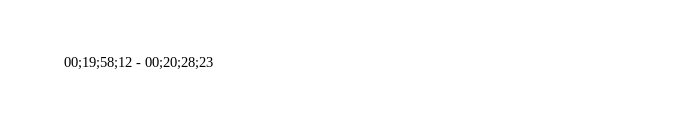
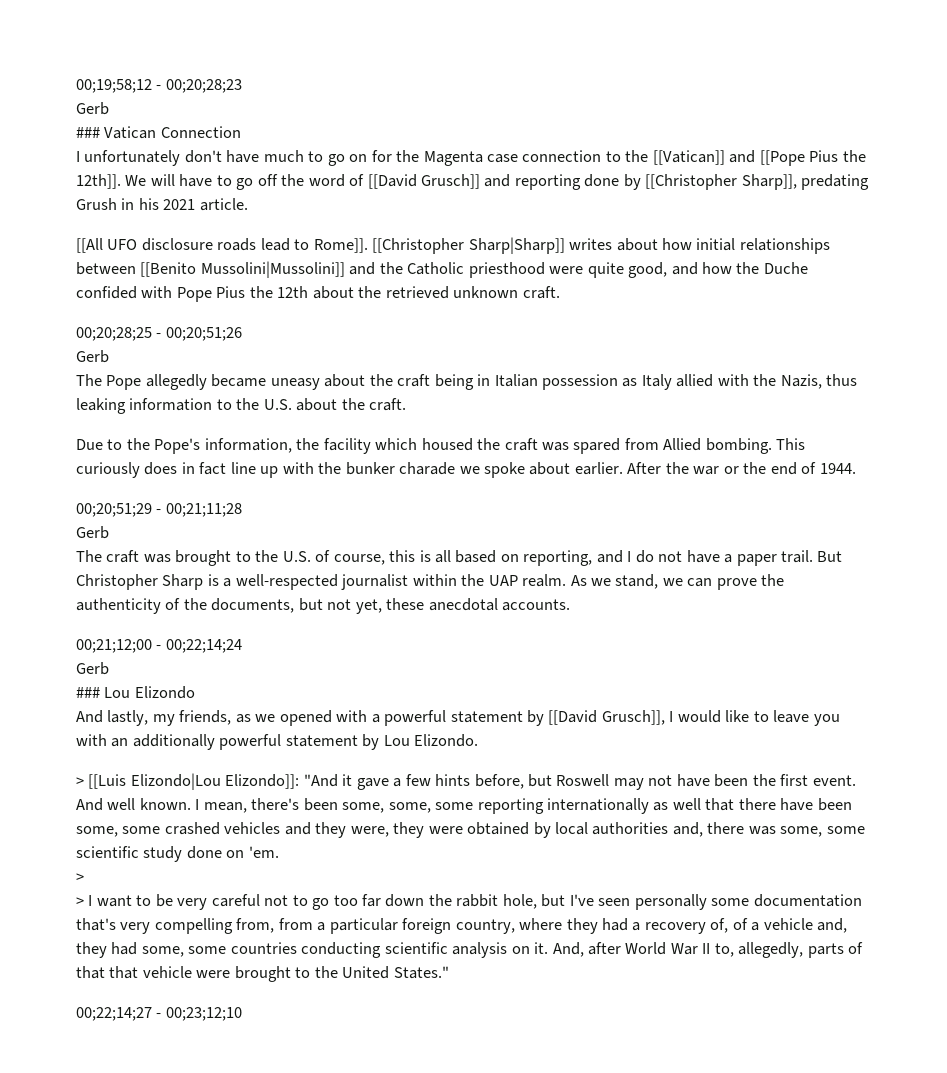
(213, 63) none -> [76,102,109,115] [76,126,241,139] [76,150,866,166] [76,174,870,190] [76,198,248,211] [76,237,830,254] [76,261,808,278] [76,286,560,302] [76,327,242,341] [76,350,109,363] [76,374,858,390] [76,398,407,414] [76,438,806,454] [76,462,856,478] [76,503,242,517] [76,526,109,539] [76,550,843,566] [76,574,785,590] [76,598,571,614] [76,639,242,653] [76,662,109,675] [76,686,195,699] [76,710,840,726] [76,734,479,750] [76,773,856,790] [76,798,852,814] [76,822,865,838] [76,846,279,862] [76,873,84,882] [76,894,862,910] [76,918,848,934] [76,942,864,958] [76,966,449,982] [76,1007,242,1021] // Gerb // ### Vatican Connection // I unfortunately don't have much to go on for the Magenta case connection to the [[Vatican]] and [[Pope Pius the 12th]]. We will have to go off the word of [[David Grusch]] and reporting done by [[Christopher Sharp]], predating Grush in his 2021 article. // [[All UFO disclosure roads lead to Rome]]. [[Christopher Sharp|Sharp]] writes about how initial relationships between [[Benito Mussolini|Mussolini]] and the Catholic priesthood were quite good, and how the Duche confided with Pope Pius the 12th about the retrieved unknown craft. // 00;20;28;25 - 00;20;51;26 // Gerb // The Pope allegedly became uneasy about the craft being in Italian possession as Italy allied with the Nazis, thus leaking information to the U.S. about the craft. // Due to the Pope's information, the facility which housed the craft was spared from Allied bombing. This curiously does in fact line up with the bunker charade we spoke about earlier. After the war or the end of 1944. // 00;20;51;29 - 00;21;11;28 // Gerb // The craft was brought to the U.S. of course, this is all based on reporting, and I do not have a paper trail. But Christopher Sharp is a well-respected journalist within the UAP realm. As we stand, we can prove the authenticity of the documents, but not yet, these anecdotal accounts. // 00;21;12;00 - 00;22;14;24 // Gerb // ### Lou Elizondo // And lastly, my friends, as we opened with a powerful statement by [[David Grusch]], I would like to leave you with an additionally powerful statement by Lou Elizondo. // > [[Luis Elizondo|Lou Elizondo]]: "And it gave a few hints before, but Roswell may not have been the first event. And well known. I mean, there's been some, some, some reporting internationally as well that there have been some, some crashed vehicles and they were, they were obtained by local authorities and, there was some, some scientific study done on 'em. // > // > I want to be very careful not to go too far down the rabbit hole, but I've seen personally some documentation that's very compelling from, from a particular foreign country, where they had a recovery of, of a vehicle and, they had some, some countries conducting scientific analysis on it. And, after World War II to, allegedly, parts of that that vehicle were brought to the United States." // 00;22;14;27 - 00;23;12;10

